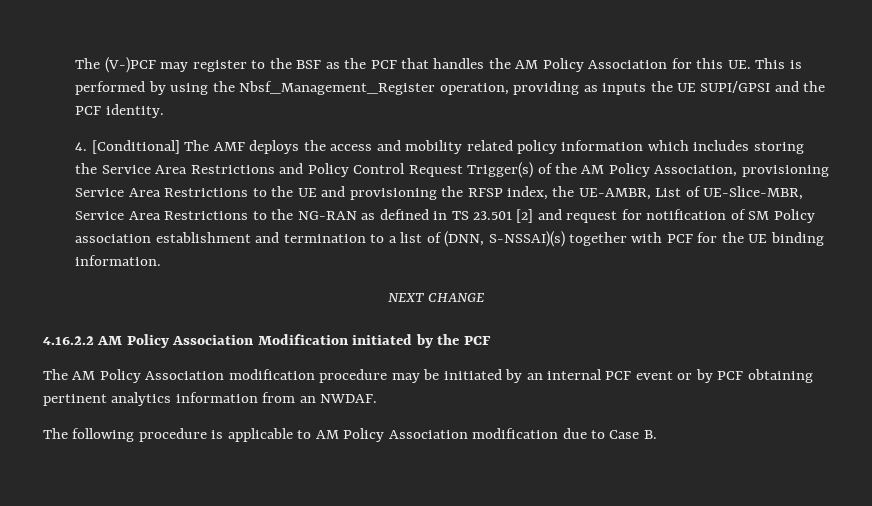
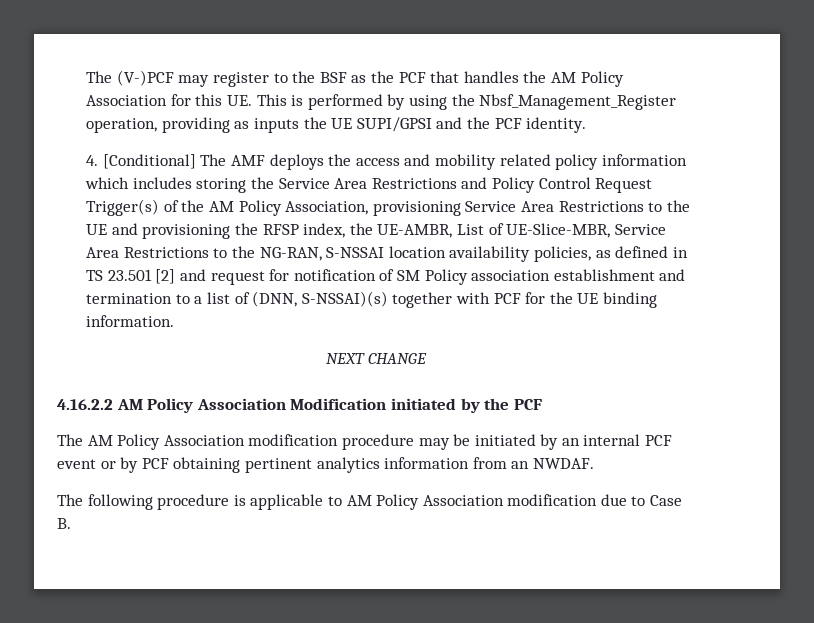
[297,211,357,220] NG-RAN -> [259,246,592,262] NG-RAN, S-NSSAI location availability policies,

